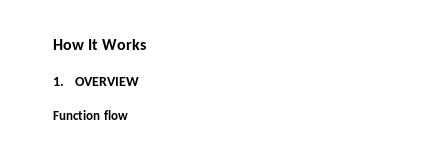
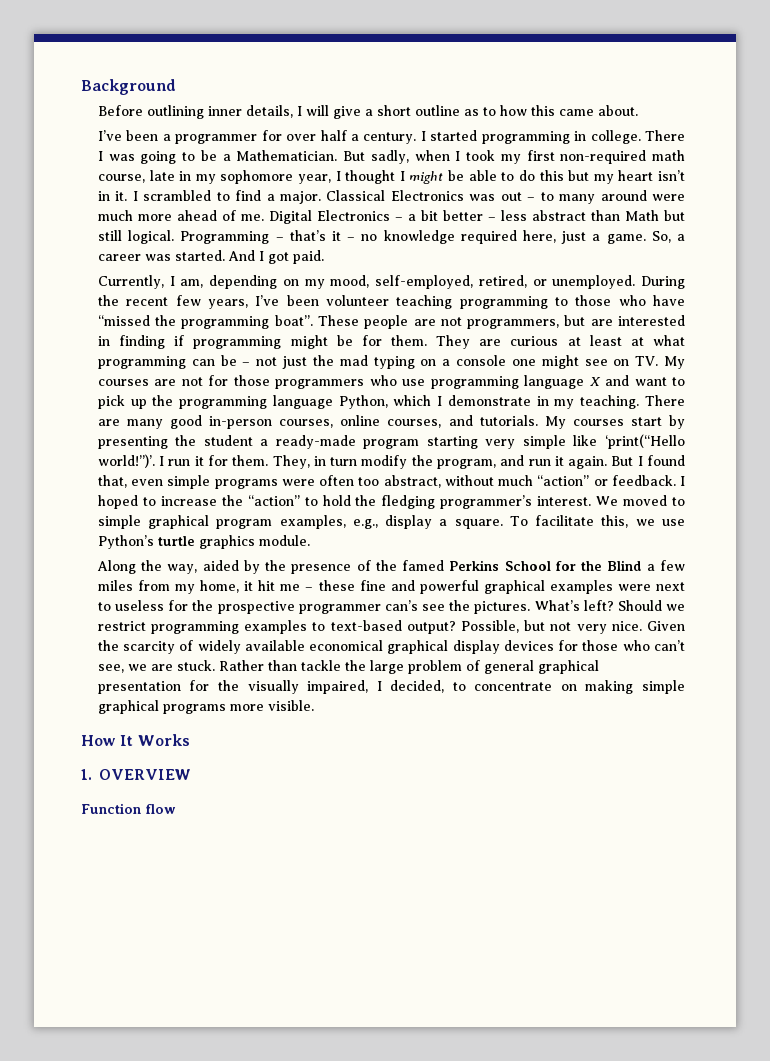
(53, 44) none -> [81,79,176,95] [97,105,638,119] [97,130,685,144] [97,150,685,164] [97,170,685,184] [97,190,685,204] [97,210,686,224] [97,230,686,244] [97,250,324,264] [97,275,685,289] [97,295,685,309] [97,315,685,329] [97,335,686,349] [97,355,685,369] [97,375,686,389] [97,395,685,409] [97,415,685,429] [97,434,685,449] [97,454,685,469] [97,475,685,489] [97,495,685,509] [97,515,686,529] [97,535,310,549] [96,560,686,574] [97,580,685,594] [97,600,685,614] [97,620,685,634] [97,640,685,654] [97,660,599,674] [97,680,685,694] [97,700,314,714] Background // Before outlining inner details, I will give a short outline as to how this came about. // I’ve been a programmer for over half a century. I started programming in college. There I was going to be a Mathematician. But sadly, when I took my first non-required math course, late in my sophomore year, I thought I might be able to do this but my heart isn’t in it. I scrambled to find a major. Classical Electronics was out – to many around were much more ahead of me. Digital Electronics – a bit better – less abstract than Math but still logical. Programming – that’s it – no knowledge required here, just a game. So, a career was started. And I got paid. // Currently, I am, depending on my mood, self-employed, retired, or unemployed. During the recent few years, I’ve been volunteer teaching programming to those who have “missed the programming boat”. These people are not programmers, but are interested in finding if programming might be for them. They are curious at least at what programming can be – not just the mad typing on a console one might see on TV. My courses are not for those programmers who use programming language X and want to pick up the programming language Python, which I demonstrate in my teaching. There are many good in-person courses, online courses, and tutorials. My courses start by presenting the student a ready-made program starting very simple like ‘print(“Hello world!”)’. I run it for them. They, in turn modify the program, and run it again. But I found that, even simple programs were often too abstract, without much “action” or feedback. I hoped to increase the “action” to hold the fledging programmer’s interest. We moved to simple graphical program examples, e.g., display a square. To facilitate this, we use Python’s turtle graphics module. // Along the way, aided by the presence of the famed Perkins School for the Blind a few miles from my home, it hit me – these fine and powerful graphical examples were next to useless for the prospective programmer can’s see the pictures. What’s left? Should we restrict programming examples to text-based output? Possible, but not very nice. Given the scarcity of widely available economical graphical display devices for those who can’t see, we are stuck. Rather than tackle the large problem of general graphical presentation for the visually impaired, I decided, to concentrate on making simple graphical programs more visible. //

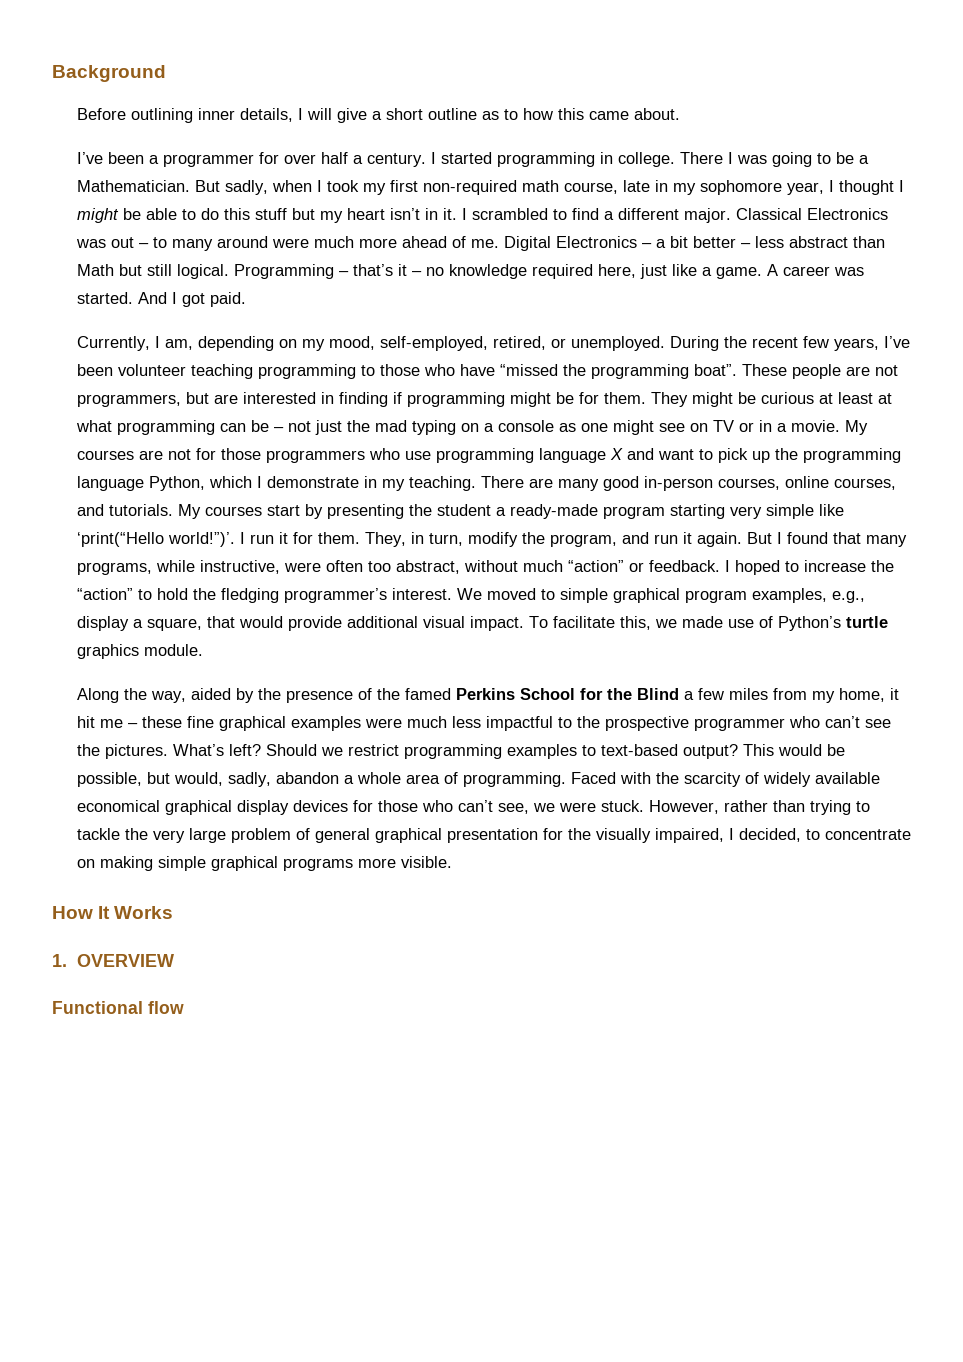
(564, 175) none -> [254,208,287,220] stuff
(275, 197) none -> [617,208,679,220] different
(587, 237) none -> [671,264,697,276] like
[651,231,686,243] So, a -> [766,264,778,276] A
[479,339,502,346] are -> [691,392,756,407] might be
(507, 360) none -> [558,423,576,432] as
[635,356,659,366] TV. -> [712,420,840,432] TV or in a movie.
[330,457,358,466] turn -> [428,533,463,546] turn,
[97,475,278,489] that, even simple programs -> [832,532,907,547] [76,560,280,575] that many programs, while instructive,
[454,519,503,529] square. -> [146,616,524,631] square, that would provide additional visual impact.
[662,519,686,526] use -> [681,616,773,628] made use of
[390,580,479,594] and powerful -> (214, 722) none
[656,582,685,591] [97,600,189,611] next to useless for -> [406,716,572,731] much less impactful to
[384,600,418,611] can’s -> [788,716,860,728] who can’t
[461,620,685,634] Possible, but not very nice. Given -> [742,744,845,756] [76,772,651,787] This would be possible, but would, sadly, abandon a whole area of programming. Faced with
[150,660,297,671] are stuck. Rather than -> [558,800,870,815] were stuck. However, rather than trying to
(366, 665) none -> [152,830,185,843] very
[81,803,141,814] Function -> [52,1001,143,1014] Functional

